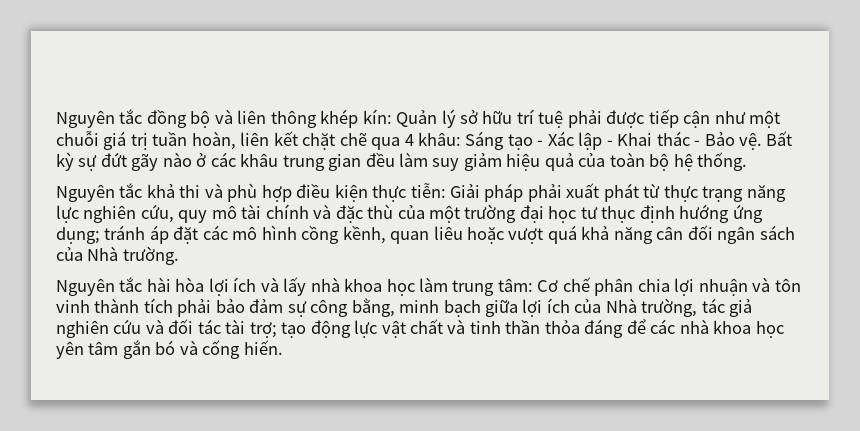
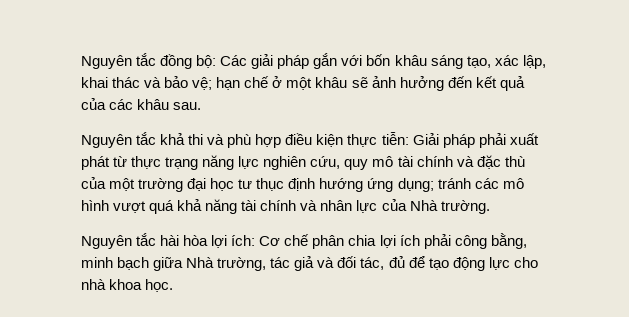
[190,109,781,128] [56,130,793,150] [56,152,748,171] bộ và liên thông khép kín: Quản lý sở hữu trí tuệ phải được tiếp cận như một chuỗi giá trị tuần hoàn, liên kết chặt chẽ qua 4 khâu: Sáng tạo - Xác lập - Khai thác - Bảo vệ. Bất kỳ sự đứt gãy nào ở các khâu trung gian đều làm suy giảm hiệu quả của toàn bộ hệ thống. -> [196,53,546,69] [81,76,525,91] [81,98,202,110] bộ: Các giải pháp gắn với bốn khâu sáng tạo, xác lập, khai thác và bảo vệ; hạn chế ở một khâu sẽ ảnh hưởng đến kết quả của các khâu sau.
[149,225,199,244] áp đặt -> (471, 183) none
[301,225,795,244] cồng kềnh, quan liêu hoặc vượt quá khả năng cân đối ngân sách -> [113,199,378,214] vượt quá khả năng tài chính và nhân lực
[233,277,533,296] ích và lấy nhà khoa học làm trung tâm: -> [231,235,256,246] ích:
[698,277,801,296] [56,298,307,317] nhuận và tôn vinh thành tích phải bảo đảm sự -> [399,234,451,249] ích phải
[522,298,602,317] lợi ích của -> (184, 264) none
[56,319,784,338] [56,340,283,359] nghiên cứu và đối tác tài trợ; tạo động lực vật chất và tinh thần thỏa đáng để các nhà khoa học yên tâm gắn bó và cống hiến. -> [317,256,538,271] [81,279,174,292] và đối tác, đủ để tạo động lực cho nhà khoa học.

